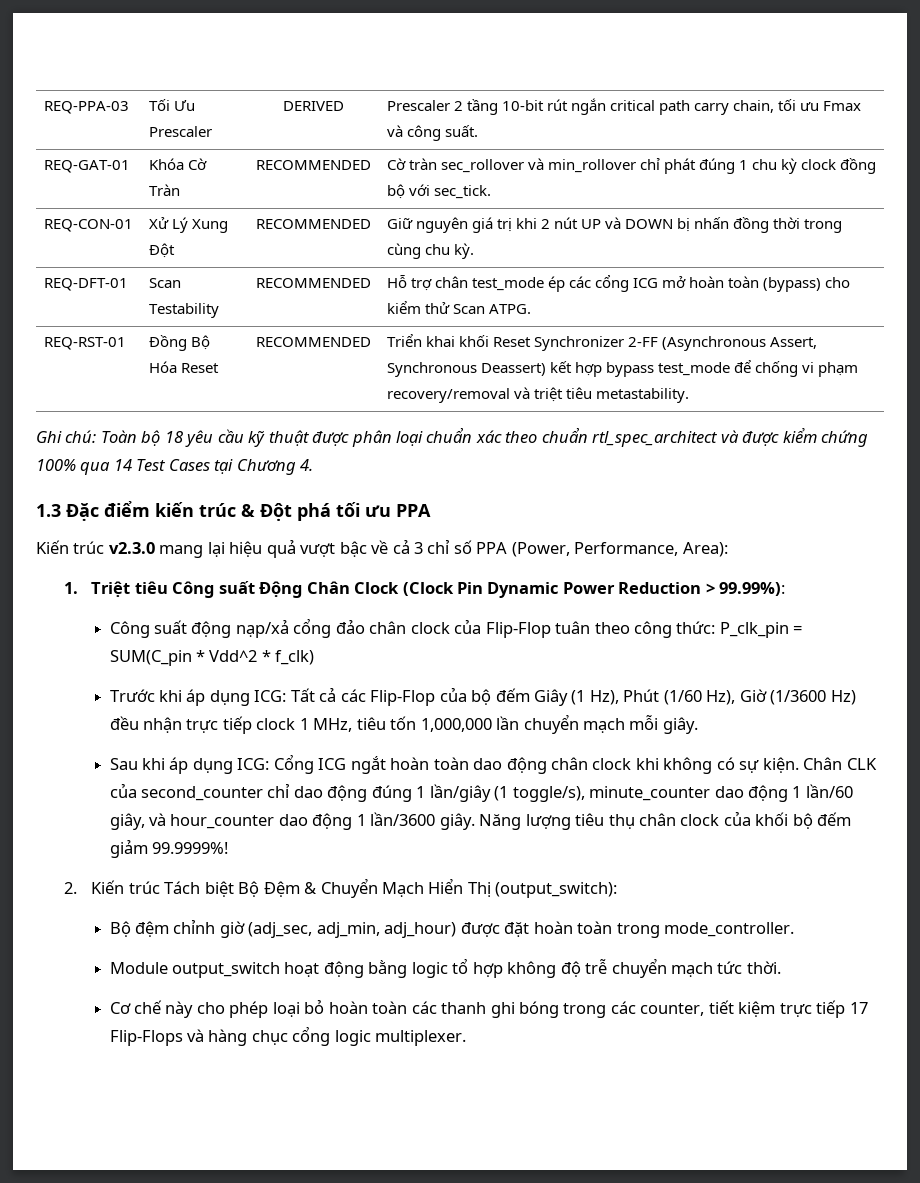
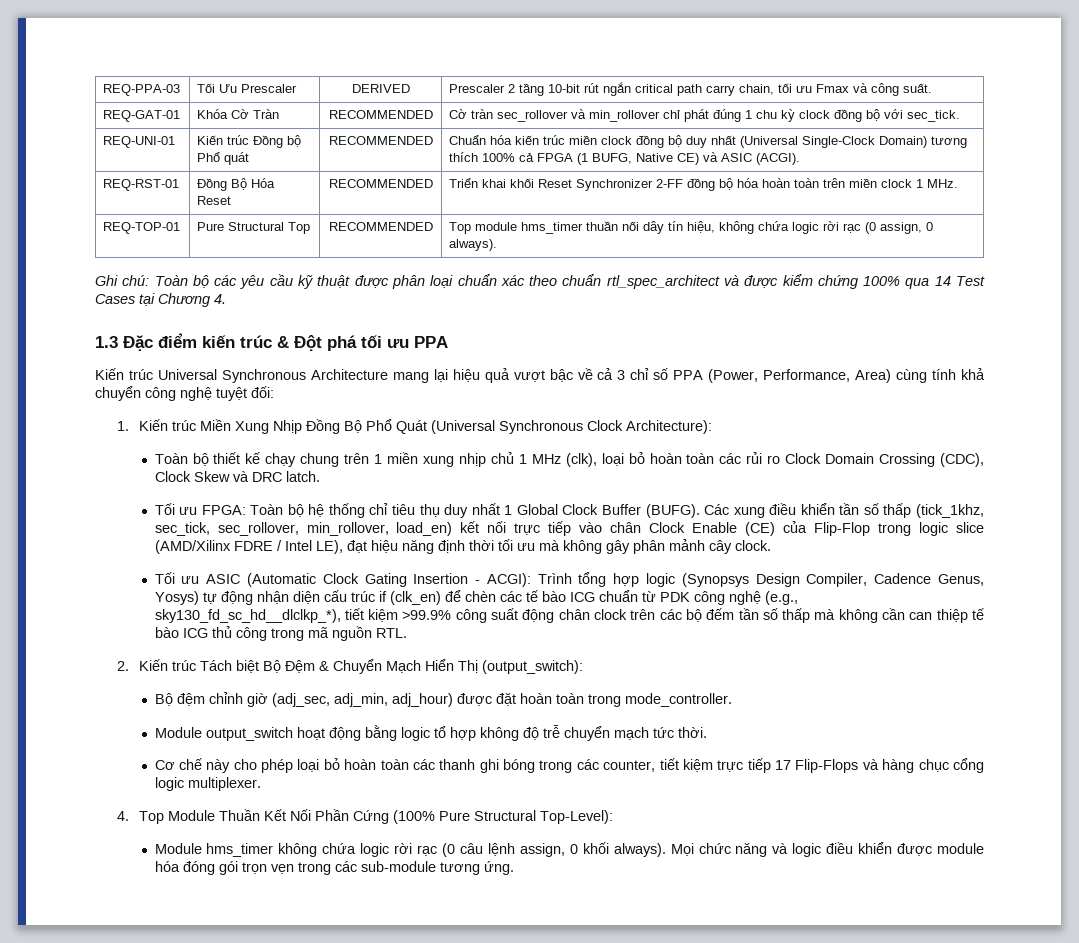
[43,219,133,232] [148,217,228,233] [148,243,175,258] [256,219,371,229] [386,217,843,233] [386,243,474,259] [43,278,128,291] [148,278,181,288] [148,303,219,318] [256,278,371,288] [386,275,851,292] [386,301,531,314] REQ-CON-01 | Xử Lý Xung Đột | RECOMMENDED | Giữ nguyên giá trị khi 2 nút UP và DOWN bị nhấn đồng thời trong cùng chu kỳ. // REQ-DFT-01 | Scan Testability | RECOMMENDED | Hỗ trợ chân test_mode ép các cổng ICG mở hoàn toàn (bypass) cho kiểm thử Scan ATPG. -> [103,136,176,148] [197,135,302,148] [197,152,250,165] [328,136,433,145] [449,135,968,148] [449,152,801,165] REQ-UNI-01 | Kiến trúc Đồng bộ Phổ quát | RECOMMENDED | Chuẩn hóa kiến trúc miền clock đồng bộ duy nhất (Universal Single-Clock Domain) tương thích 100% cả FPGA (1 BUFG, Native CE) và ASIC (ACGI).
[661,336,817,351] [386,360,859,377] [386,387,689,403] (Asynchronous Assert, Synchronous Deassert) kết hợp bypass test_mode để chống vi phạm recovery/removal và triệt tiêu metastability. -> [687,178,959,191] [103,222,181,234] [197,222,311,234] [328,222,433,231] [449,221,934,234] [449,239,498,251] đồng bộ hóa hoàn toàn trên miền clock 1 MHz. // REQ-TOP-01 | Pure Structural Top | RECOMMENDED | Top module hms_timer thuần nối dây tín hiệu, không chứa logic rời rạc (0 assign, 0 always).
[164,431,183,443] 18 -> [214,275,238,286] các
[108,542,155,554] v2.3.0 -> [157,369,388,383] Universal Synchronous Architecture
[682,542,728,557] [63,581,786,598] [109,618,803,638] [109,650,315,666] [109,687,856,706] [109,714,698,734] [109,754,877,774] [109,783,853,802] [109,811,852,830] [109,839,228,858] Area): // 1. Triệt tiêu Công suất Động Chân Clock (Clock Pin Dynamic Power Reduction > 99.99%): // Công suất động nạp/xả cổng đảo chân clock của Flip-Flop tuân theo công thức: P_clk_pin = SUM(C_pin * Vdd^2 * f_clk) // Trước khi áp dụng ICG: Tất cả các Flip-Flop của bộ đếm Giây (1 Hz), Phút (1/60 Hz), Giờ (1/3600 Hz) đều nhận trực tiếp clock 1 MHz, tiêu tốn 1,000,000 lần chuyển mạch mỗi giây. // Sau khi áp dụng ICG: Cổng ICG ngắt hoàn toàn dao động chân clock khi không có sự kiện. Chân CLK của second_counter chỉ dao động đúng 1 lần/giây (1 toggle/s), minute_counter dao động 1 lần/60 giây, và hour_counter dao động 1 lần/3600 giây. Năng lượng tiêu thụ chân clock của khối bộ đếm giảm 99.9999%! -> [855,368,986,383] [95,386,274,401] [116,419,712,434] [154,452,984,467] [154,471,320,482] [154,503,984,518] [154,521,984,536] [154,539,771,554] [154,572,984,587] [154,590,798,605] [154,608,984,623] [154,626,407,641] Area) cùng tính khả chuyển công nghệ tuyệt đối: // 1. Kiến trúc Miền Xung Nhịp Đồng Bộ Phổ Quát (Universal Synchronous Clock Architecture): // Toàn bộ thiết kế chạy chung trên 1 miền xung nhịp chủ 1 MHz (clk), loại bỏ hoàn toàn các rủi ro Clock Domain Crossing (CDC), Clock Skew và DRC latch. // Tối ưu FPGA: Toàn bộ hệ thống chỉ tiêu thụ duy nhất 1 Global Clock Buffer (BUFG). Các xung điều khiển tần số thấp (tick_1khz, sec_tick, sec_rollover, min_rollover, load_en) kết nối trực tiếp vào chân Clock Enable (CE) của Flip-Flop trong logic slice (AMD/Xilinx FDRE / Intel LE), đạt hiệu năng định thời tối ưu mà không gây phân mảnh cây clock. // Tối ưu ASIC (Automatic Clock Gating Insertion - ACGI): Trình tổng hợp logic (Synopsys Design Compiler, Cadence Genus, Yosys) tự động nhận diện cấu trúc if (clk_en) để chèn các tế bào ICG chuẩn từ PDK công nghệ (e.g., sky130_fd_sc_hd__dlclkp_*), tiết kiệm >99.9% công suất động chân clock trên các bộ đếm tần số thấp mà không cần can thiệp tế bào ICG thủ công trong mã nguồn RTL.
(467, 1038) none -> [116,809,613,824] [154,842,985,857] [154,861,514,875] // 4. Top Module Thuần Kết Nối Phần Cứng (100% Pure Structural Top-Level): // Module hms_timer không chứa logic rời rạc (0 câu lệnh assign, 0 khối always). Mọi chức năng và logic điều khiển được module hóa đóng gói trọn vẹn trong các sub-module tương ứng.

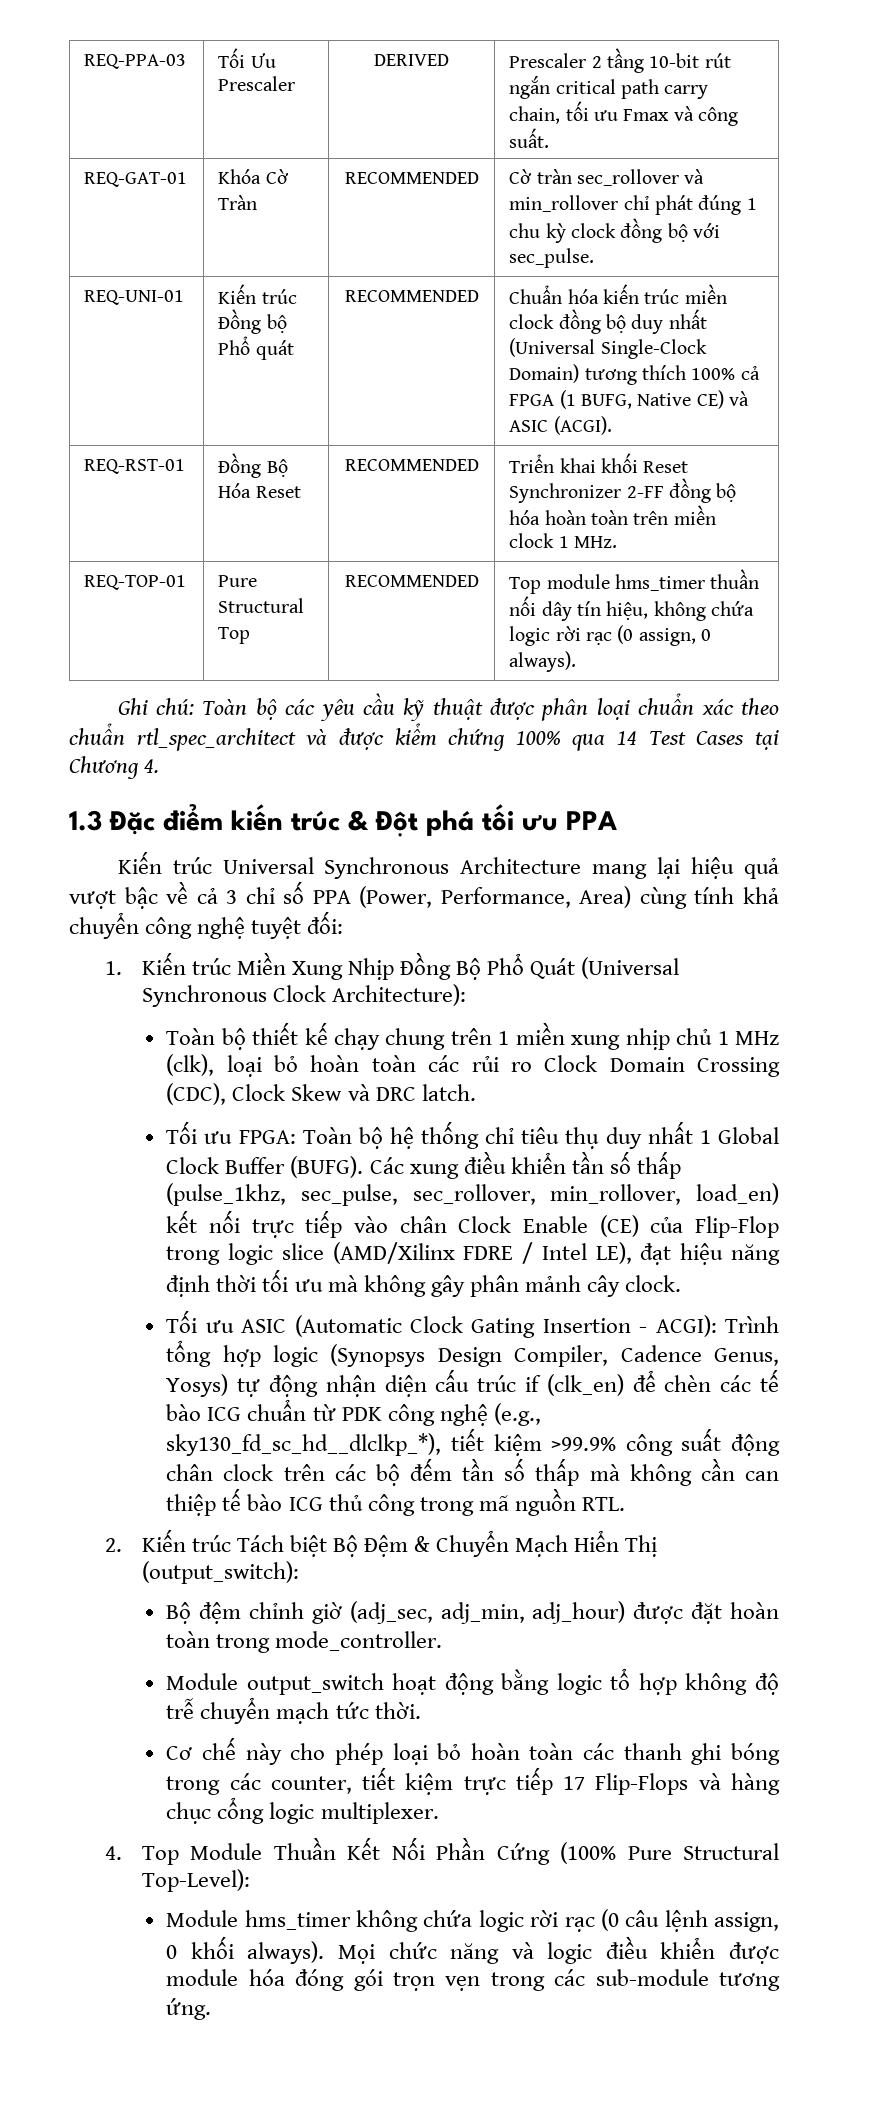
[907,110,961,122] sec_tick. -> [509,248,595,268] sec_pulse.
[915,504,984,518] [154,522,210,536] (tick_1khz, sec_tick, -> [166,1183,398,1206] (pulse_1khz, sec_pulse,

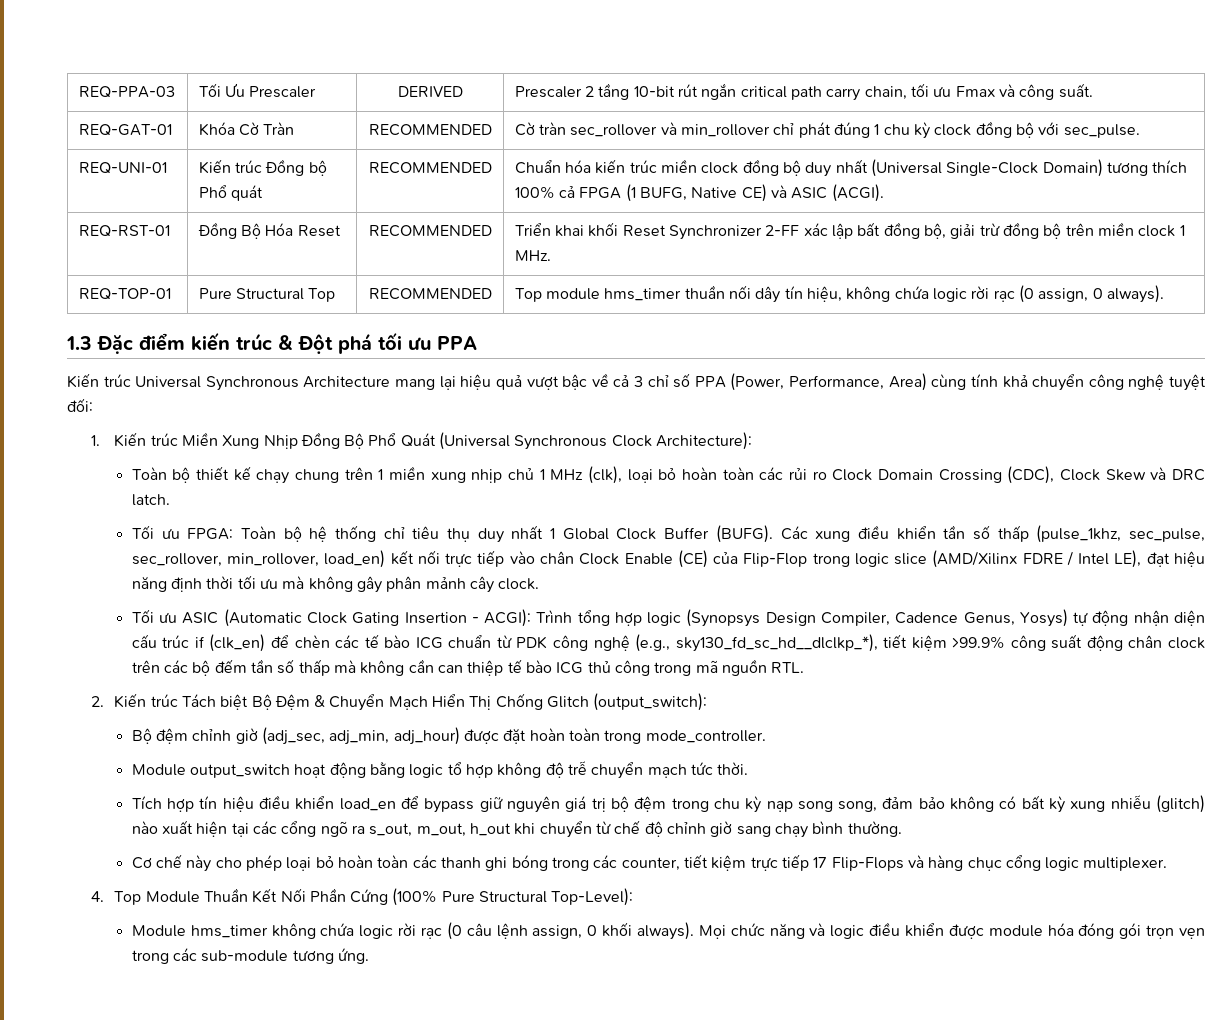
[668,478,737,503] [509,510,628,525] đồng bộ hóa hoàn toàn -> [803,222,1062,239] xác lập bất đồng bộ, giải trừ đồng bộ
[117,693,779,721] [69,723,779,751] [69,756,160,779] // Ghi chú: Toàn bộ các yêu cầu kỹ thuật được phân loại chuẩn xác theo chuẩn rtl_spec_architect và được kiểm chứng 100% qua 14 Test Cases tại Chương 4. -> (1164, 294) none
(658, 1546) none -> [495,693,590,710] Chống Glitch
(421, 1710) none -> [131,795,1205,813] [131,820,902,838] // Tích hợp tín hiệu điều khiển load_en để bypass giữ nguyên giá trị bộ đệm trong chu kỳ nạp song song, đảm bảo không có bất kỳ xung nhiễu (glitch) nào xuất hiện tại các cổng ngõ ra s_out, m_out, h_out khi chuyển từ chế độ chỉnh giờ sang chạy bình thường.

